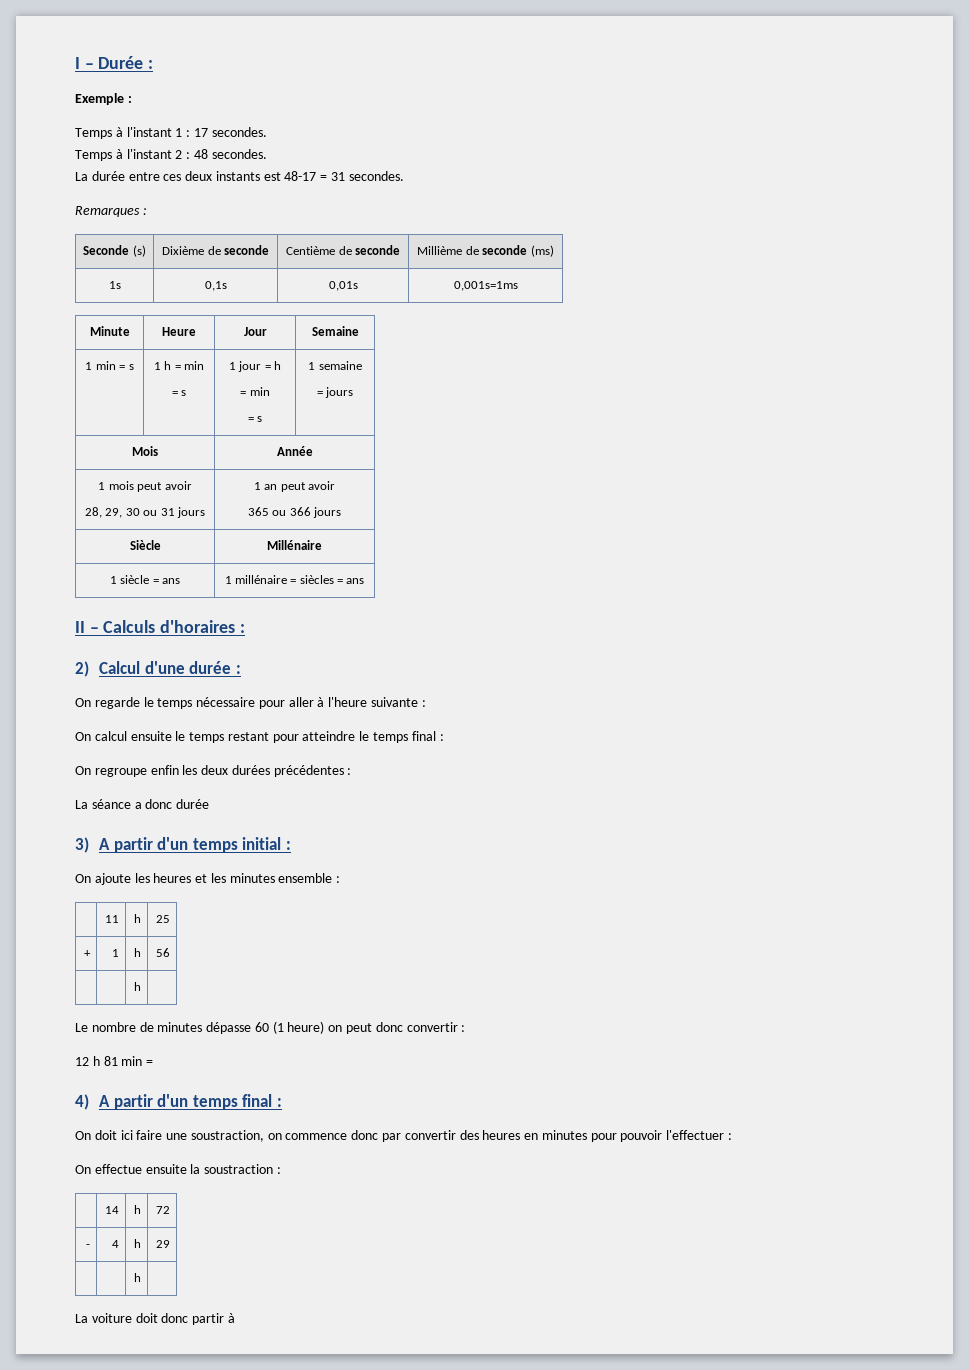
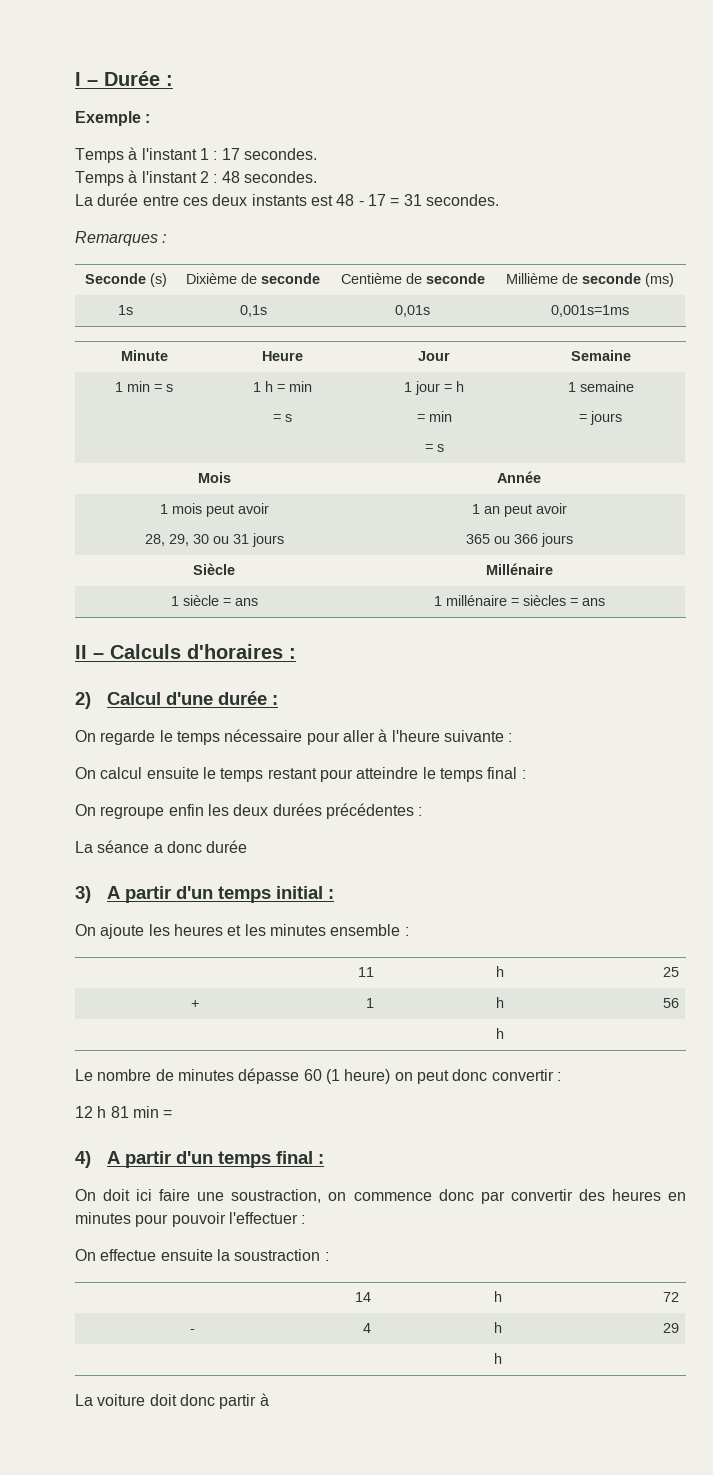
[284,171,317,181] 48-17 -> [336,194,386,206] 48 - 17

